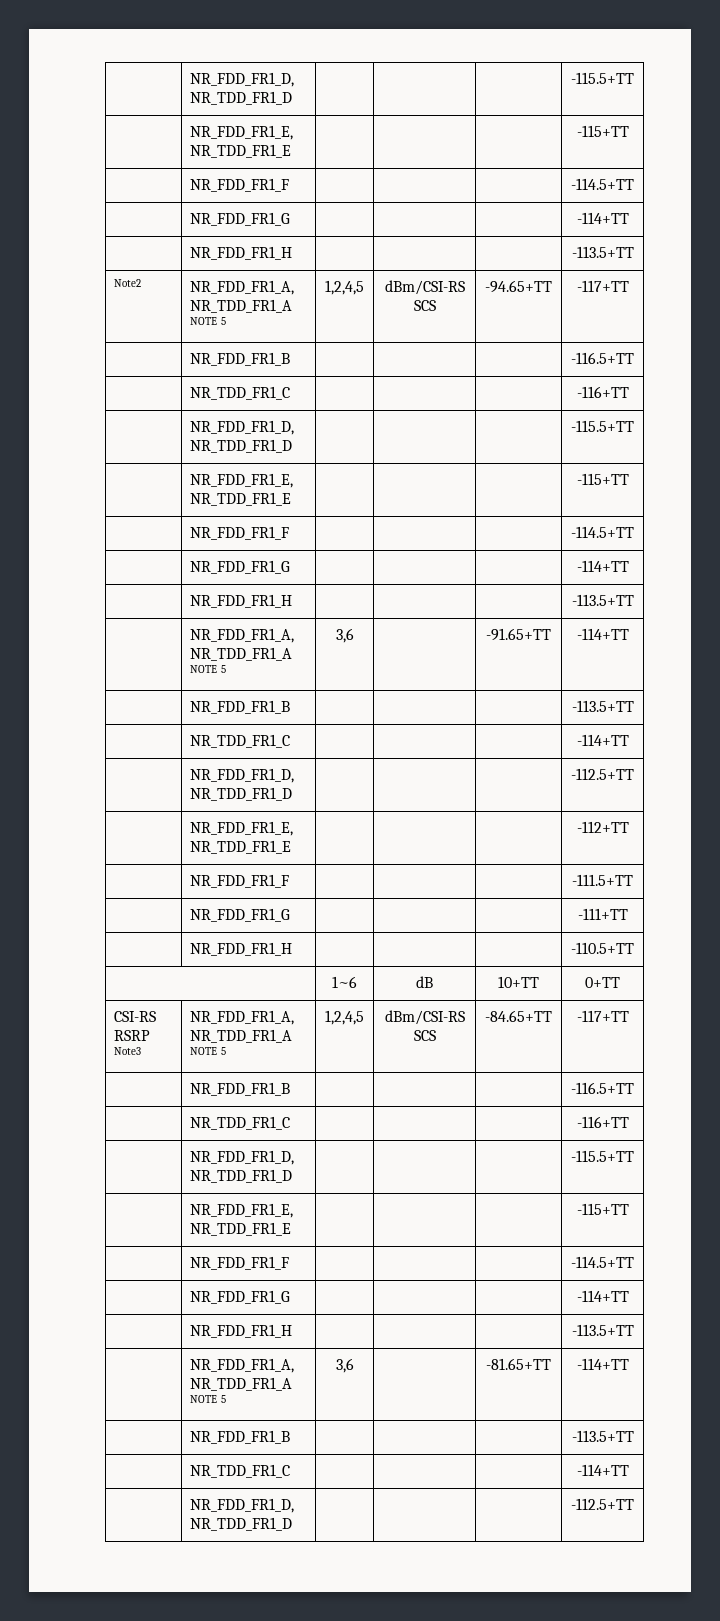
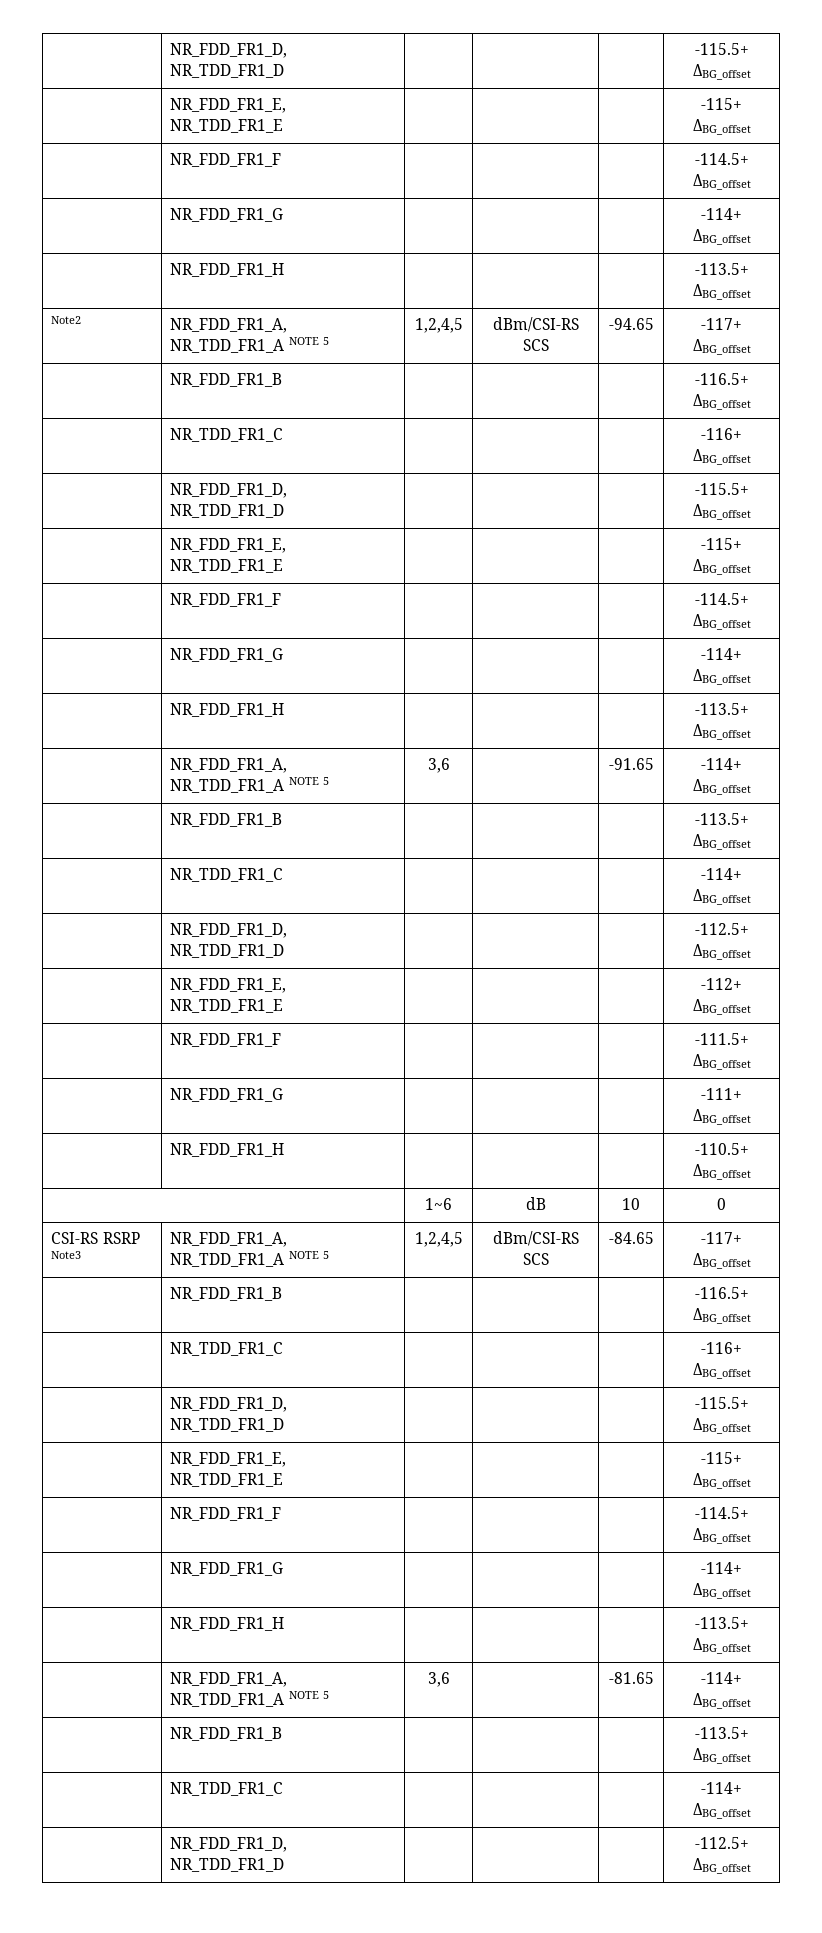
[189,72,294,87] [189,91,292,105] [571,72,634,84] [189,125,293,140] [189,144,291,158] [576,125,629,137] [189,178,289,192] [571,178,634,190] [189,212,290,226] [576,212,629,224] [189,246,292,260] [571,246,634,258] | NR_FDD_FR1_D, NR_TDD_FR1_D | | | | -115.5+TT // | NR_FDD_FR1_E, NR_TDD_FR1_E | | | | -115+TT // | NR_FDD_FR1_F | | | | -114.5+TT // | NR_FDD_FR1_G | | | | -114+TT // | NR_FDD_FR1_H | | | | -113.5+TT -> [170,43,288,58] [170,64,285,78] [694,43,749,55] [692,64,751,80] [170,98,287,113] [170,119,284,133] [701,98,742,110] [692,119,751,135] [170,153,282,167] [694,153,749,165] [692,174,751,190] [170,208,284,222] [701,208,742,220] [692,229,751,245] [170,263,285,277] [694,263,749,275] [692,284,751,300] | NR_FDD_FR1_D, NR_TDD_FR1_D | | | | -115.5+ ΔBG_offset // | NR_FDD_FR1_E, NR_TDD_FR1_E | | | | -115+ ΔBG_offset // | NR_FDD_FR1_F | | | | -114.5+ ΔBG_offset // | NR_FDD_FR1_G | | | | -114+ ΔBG_offset // | NR_FDD_FR1_H | | | | -113.5+ ΔBG_offset
[485,280,552,293] [576,280,629,292] [189,352,290,366] [571,352,634,364] [189,386,290,400] [576,386,629,398] [189,420,294,435] [189,439,292,453] [571,420,634,432] [189,473,293,488] [189,492,291,506] [576,473,629,485] [189,526,289,540] [571,526,634,538] [189,560,290,574] [576,560,629,572] [189,594,292,608] [571,594,634,606] [189,628,294,643] [189,647,292,661] [189,665,227,673] [335,628,354,643] [486,628,551,641] [576,628,629,640] [189,700,290,714] [571,700,634,712] [189,734,290,748] [576,734,629,746] [189,768,294,783] [189,787,292,801] [571,768,634,780] [189,821,293,836] [189,840,291,854] [576,821,629,833] [189,874,289,888] [572,874,633,886] [189,908,290,922] [577,908,628,920] [189,942,292,956] [571,942,634,954] -94.65+TT | -117+TT // | NR_FDD_FR1_B | | | | -116.5+TT // | NR_TDD_FR1_C | | | | -116+TT // | NR_FDD_FR1_D, NR_TDD_FR1_D | | | | -115.5+TT // | NR_FDD_FR1_E, NR_TDD_FR1_E | | | | -115+TT // | NR_FDD_FR1_F | | | | -114.5+TT // | NR_FDD_FR1_G | | | | -114+TT // | NR_FDD_FR1_H | | | | -113.5+TT // | NR_FDD_FR1_A, NR_TDD_FR1_A NOTE 5 | 3,6 | | -91.65+TT | -114+TT // | NR_FDD_FR1_B | | | | -113.5+TT // | NR_TDD_FR1_C | | | | -114+TT // | NR_FDD_FR1_D, NR_TDD_FR1_D | | | | -112.5+TT // | NR_FDD_FR1_E, NR_TDD_FR1_E | | | | -112+TT // | NR_FDD_FR1_F | | | | -111.5+TT // | NR_FDD_FR1_G | | | | -111+TT // | NR_FDD_FR1_H | | | | -110.5+TT -> [608,318,654,330] [701,318,742,330] [692,339,751,355] [170,373,283,387] [694,373,749,385] [692,394,751,410] [170,428,284,442] [701,428,742,440] [692,449,751,465] [170,483,288,498] [170,504,285,518] [694,483,749,495] [692,504,751,520] [170,538,287,553] [170,559,284,573] [701,538,742,550] [692,559,751,575] [170,593,282,607] [694,593,749,605] [692,614,751,630] [170,648,284,662] [701,648,742,660] [692,669,751,685] [170,703,285,717] [694,703,749,715] [692,724,751,740] [170,758,288,773] [170,777,329,793] [427,758,450,773] [608,758,654,770] [701,758,742,770] [692,779,751,795] [170,813,283,827] [694,813,749,825] [692,834,751,850] [170,868,284,882] [701,868,742,880] [692,889,751,905] [170,923,288,938] [170,944,285,958] [694,923,749,935] [692,944,751,960] [170,978,287,993] [170,999,284,1013] [701,978,742,990] [692,999,751,1015] [170,1033,282,1047] [694,1033,749,1045] [692,1054,751,1070] [170,1088,284,1102] [701,1088,742,1100] [692,1109,751,1125] [170,1143,285,1157] [694,1143,749,1155] [692,1164,751,1180] -94.65 | -117+ ΔBG_offset // | NR_FDD_FR1_B | | | | -116.5+ ΔBG_offset // | NR_TDD_FR1_C | | | | -116+ ΔBG_offset // | NR_FDD_FR1_D, NR_TDD_FR1_D | | | | -115.5+ ΔBG_offset // | NR_FDD_FR1_E, NR_TDD_FR1_E | | | | -115+ ΔBG_offset // | NR_FDD_FR1_F | | | | -114.5+ ΔBG_offset // | NR_FDD_FR1_G | | | | -114+ ΔBG_offset // | NR_FDD_FR1_H | | | | -113.5+ ΔBG_offset // | NR_FDD_FR1_A, NR_TDD_FR1_A NOTE 5 | 3,6 | | -91.65 | -114+ ΔBG_offset // | NR_FDD_FR1_B | | | | -113.5+ ΔBG_offset // | NR_TDD_FR1_C | | | | -114+ ΔBG_offset // | NR_FDD_FR1_D, NR_TDD_FR1_D | | | | -112.5+ ΔBG_offset // | NR_FDD_FR1_E, NR_TDD_FR1_E | | | | -112+ ΔBG_offset // | NR_FDD_FR1_F | | | | -111.5+ ΔBG_offset // | NR_FDD_FR1_G | | | | -111+ ΔBG_offset // | NR_FDD_FR1_H | | | | -110.5+ ΔBG_offset
[498,976,539,988] [585,977,620,988] 10+TT | 0+TT -> [622,1198,640,1210] [717,1198,726,1210] 10 | 0
[485,1010,552,1022] [576,1010,629,1022] [189,1082,290,1096] [571,1082,634,1094] [189,1116,290,1130] [576,1116,629,1128] [189,1150,294,1165] [189,1169,292,1183] [571,1150,634,1162] [189,1203,293,1218] [189,1222,291,1236] [576,1203,629,1215] [189,1256,289,1270] [571,1256,634,1268] [189,1290,290,1304] [576,1290,629,1302] [189,1324,292,1338] [571,1324,634,1336] [189,1358,294,1373] [189,1377,292,1391] [189,1395,227,1403] [335,1358,354,1373] [486,1358,551,1370] [576,1358,629,1370] [189,1430,290,1444] [571,1430,634,1442] [189,1464,290,1478] [576,1464,629,1476] [189,1498,294,1513] [189,1517,292,1531] [571,1498,634,1510] -84.65+TT | -117+TT // | NR_FDD_FR1_B | | | | -116.5+TT // | NR_TDD_FR1_C | | | | -116+TT // | NR_FDD_FR1_D, NR_TDD_FR1_D | | | | -115.5+TT // | NR_FDD_FR1_E, NR_TDD_FR1_E | | | | -115+TT // | NR_FDD_FR1_F | | | | -114.5+TT // | NR_FDD_FR1_G | | | | -114+TT // | NR_FDD_FR1_H | | | | -113.5+TT // | NR_FDD_FR1_A, NR_TDD_FR1_A NOTE 5 | 3,6 | | -81.65+TT | -114+TT // | NR_FDD_FR1_B | | | | -113.5+TT // | NR_TDD_FR1_C | | | | -114+TT // | NR_FDD_FR1_D, NR_TDD_FR1_D | | | | -112.5+TT -> [608,1232,654,1244] [701,1232,742,1244] [692,1253,751,1269] [170,1287,283,1301] [694,1287,749,1299] [692,1308,751,1324] [170,1342,284,1356] [701,1342,742,1354] [692,1363,751,1379] [170,1397,288,1412] [170,1418,285,1432] [694,1397,749,1409] [692,1418,751,1434] [170,1452,287,1467] [170,1473,284,1487] [701,1452,742,1464] [692,1473,751,1489] [170,1507,282,1521] [694,1507,749,1519] [692,1528,751,1544] [170,1562,284,1576] [701,1562,742,1574] [692,1583,751,1599] [170,1617,285,1631] [694,1617,749,1629] [692,1638,751,1654] [170,1672,288,1687] [170,1691,329,1707] [427,1672,450,1687] [608,1672,654,1684] [701,1672,742,1684] [692,1693,751,1709] [170,1727,283,1741] [694,1727,749,1739] [692,1748,751,1764] [170,1782,284,1796] [701,1782,742,1794] [692,1803,751,1819] [170,1837,288,1852] [170,1858,285,1872] [694,1837,749,1849] [692,1858,751,1874] -84.65 | -117+ ΔBG_offset // | NR_FDD_FR1_B | | | | -116.5+ ΔBG_offset // | NR_TDD_FR1_C | | | | -116+ ΔBG_offset // | NR_FDD_FR1_D, NR_TDD_FR1_D | | | | -115.5+ ΔBG_offset // | NR_FDD_FR1_E, NR_TDD_FR1_E | | | | -115+ ΔBG_offset // | NR_FDD_FR1_F | | | | -114.5+ ΔBG_offset // | NR_FDD_FR1_G | | | | -114+ ΔBG_offset // | NR_FDD_FR1_H | | | | -113.5+ ΔBG_offset // | NR_FDD_FR1_A, NR_TDD_FR1_A NOTE 5 | 3,6 | | -81.65 | -114+ ΔBG_offset // | NR_FDD_FR1_B | | | | -113.5+ ΔBG_offset // | NR_TDD_FR1_C | | | | -114+ ΔBG_offset // | NR_FDD_FR1_D, NR_TDD_FR1_D | | | | -112.5+ ΔBG_offset

